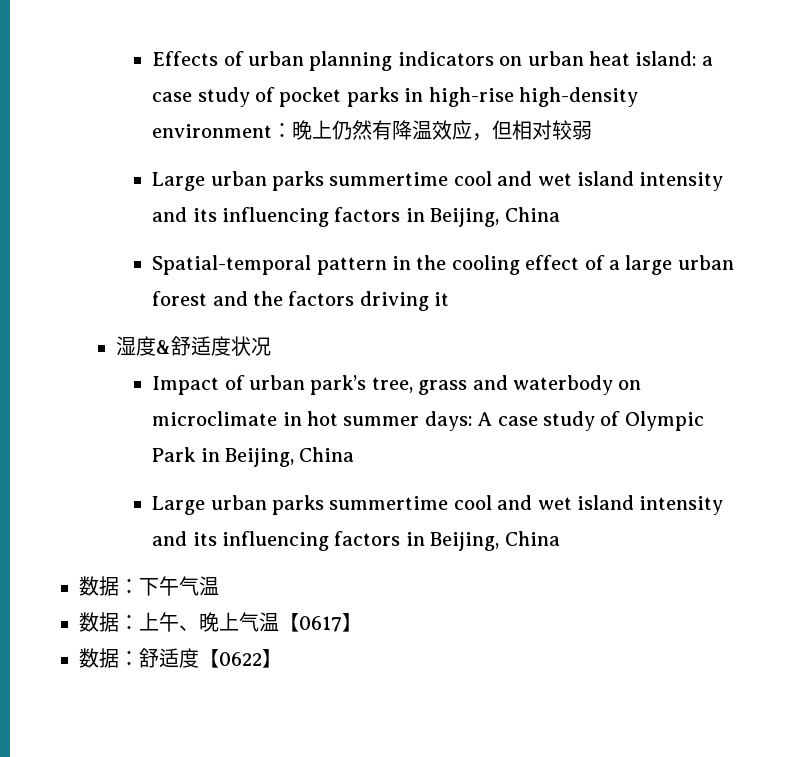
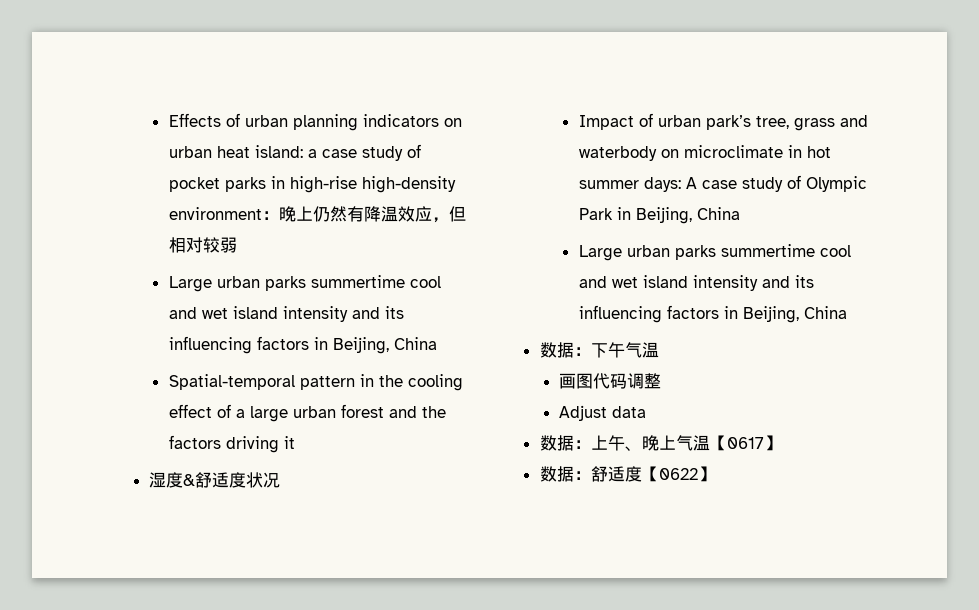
(219, 586) none -> [559,373,662,389] [559,405,647,421] // 画图代码调整 // Adjust data

